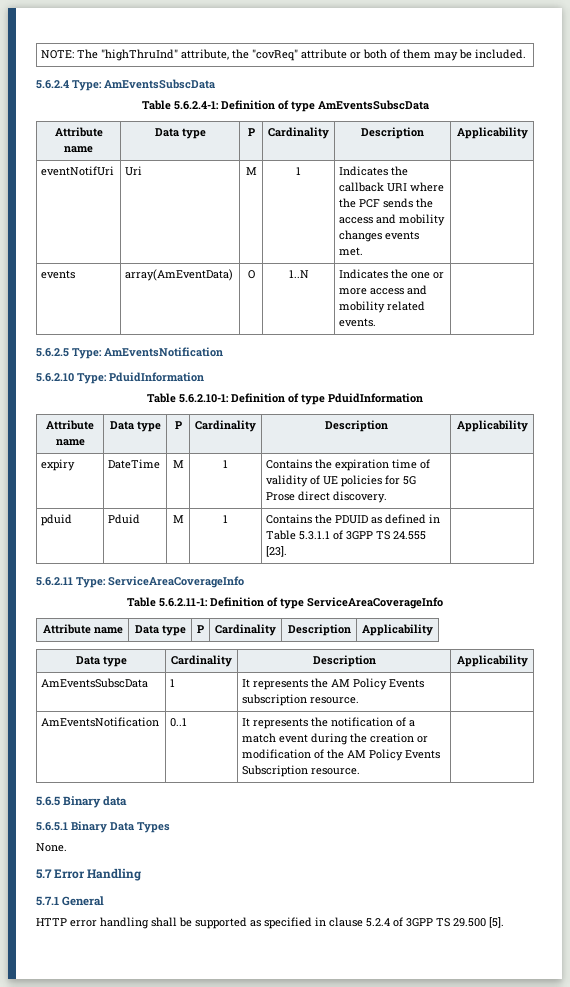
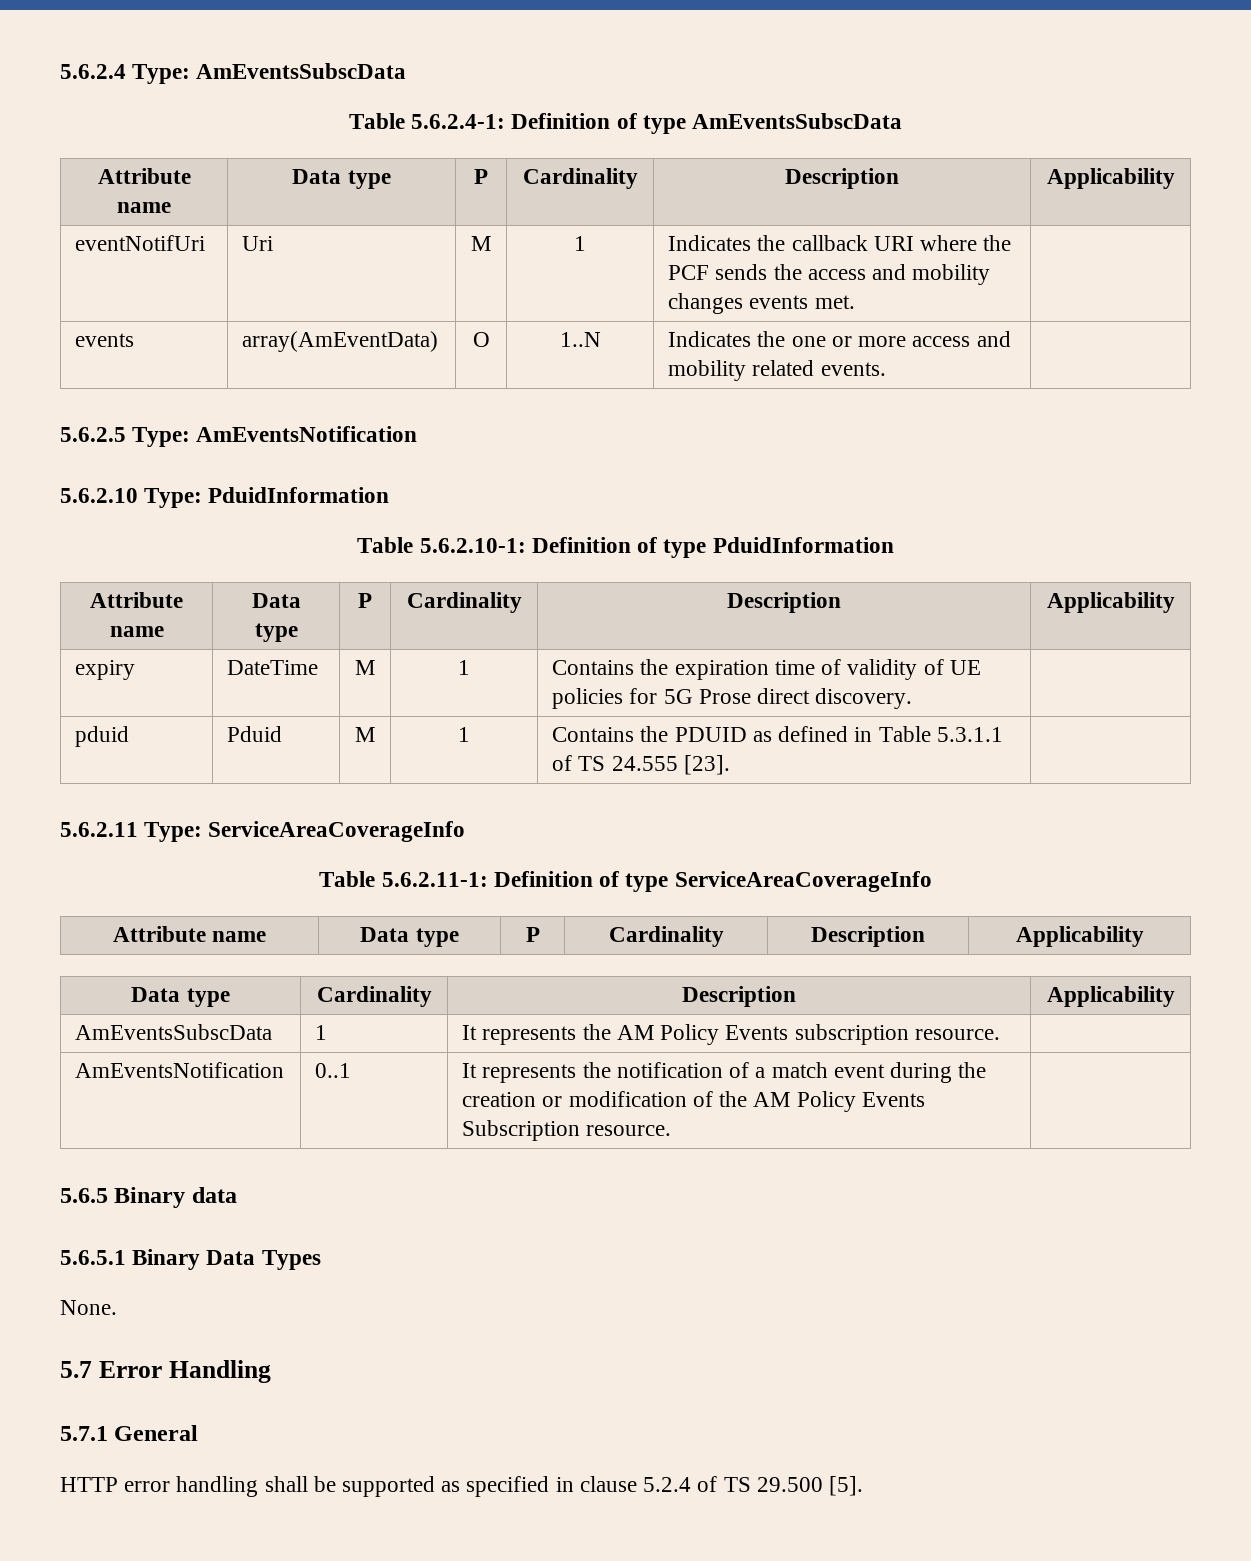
[41,49,527,61] NOTE: The "highThruInd" attribute, the "covReq" attribute or both of them may be included. // -> (60, 71) none
[346,531,374,540] 3GPP -> (573, 763) none
[406,918,433,927] 3GPP -> (718, 1484) none

